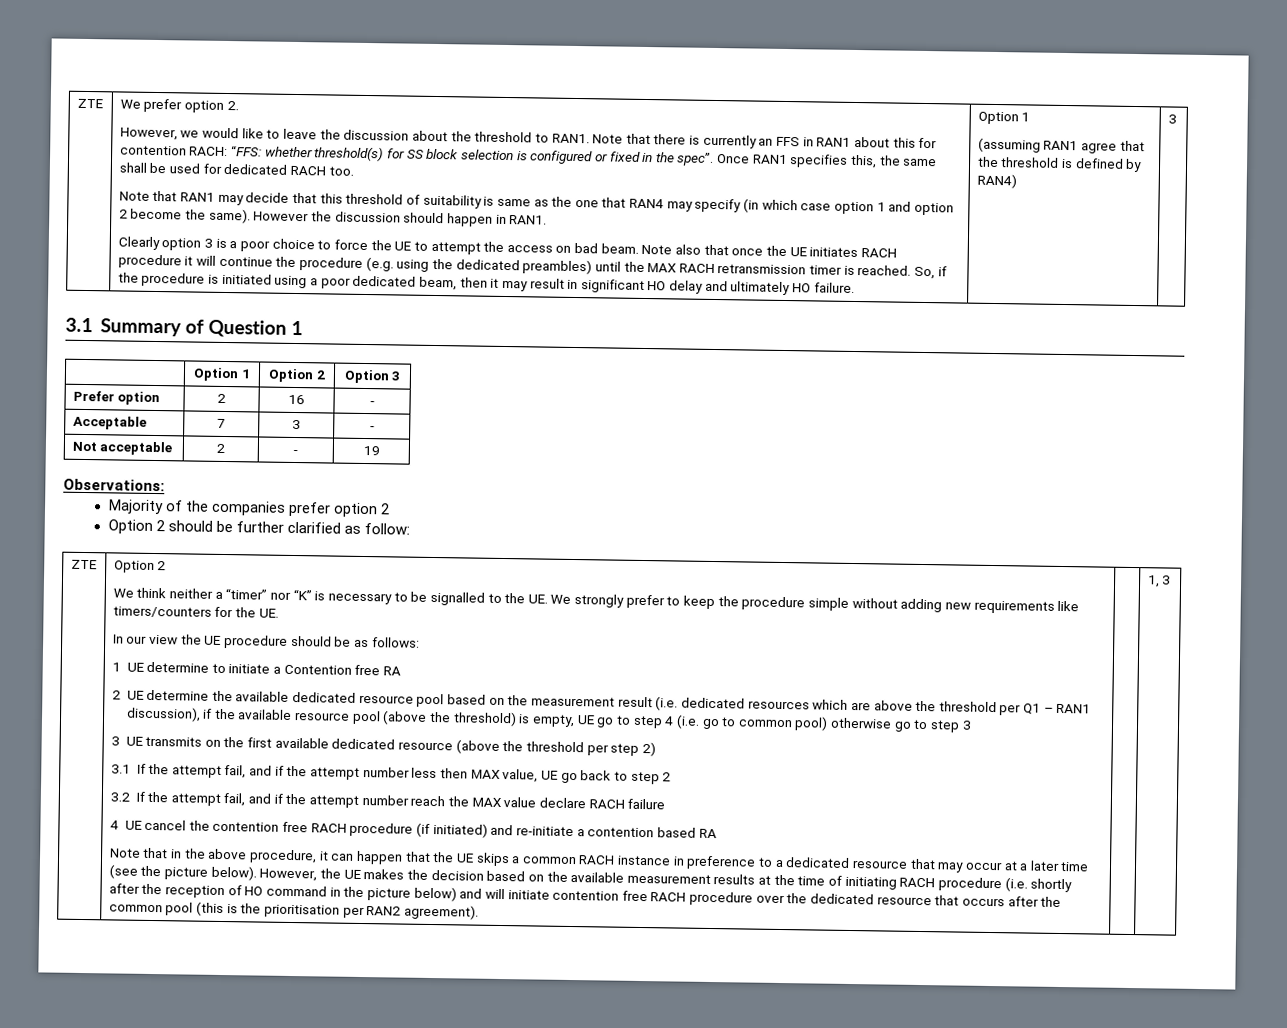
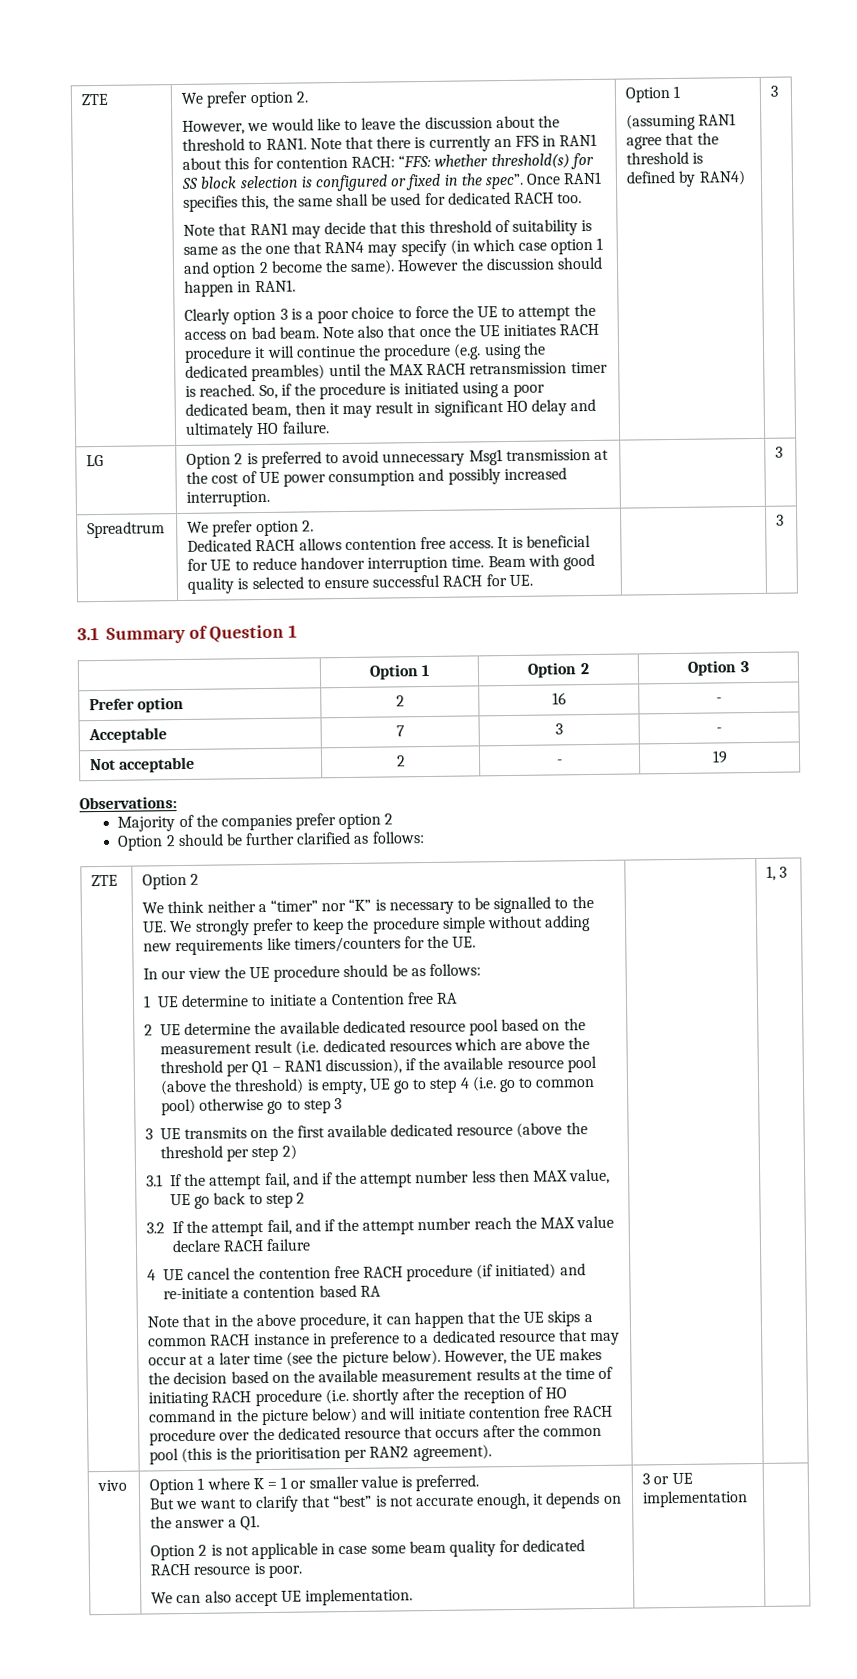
(1177, 119) none -> [86,454,105,467] [186,448,609,469] [186,467,567,487] [186,490,271,507] [775,446,784,458] [87,521,166,539] [187,520,314,537] [187,535,591,552] [187,553,595,573] [187,574,533,594] [776,514,785,526] // LG | Option 2 is preferred to avoid unnecessary Msg1 transmission at the cost of UE power consumption and possibly increased interruption. | | 3 // Spreadtrum | We prefer option 2. // Dedicated RACH allows contention free access. It is beneficial for UE to reduce handover interruption time. Beam with good quality is selected to ensure successful RACH for UE. | | 3
[363,522,410,535] follow: -> [371,831,425,844] follows:
(1172, 580) none -> [97,1479,128,1492] [149,1474,480,1495] [150,1491,622,1513] [150,1515,260,1531] [150,1539,586,1561] [150,1563,303,1579] [151,1588,414,1607] [642,1472,693,1485] [642,1490,749,1508] // vivo | Option 1 where K = 1 or smaller value is preferred. // But we want to clarify that “best” is not accurate enough, it depends on the answer a Q1. // Option 2 is not applicable in case some beam quality for dedicated RACH resource is poor. // We can also accept UE implementation. | 3 or UE implementation |

